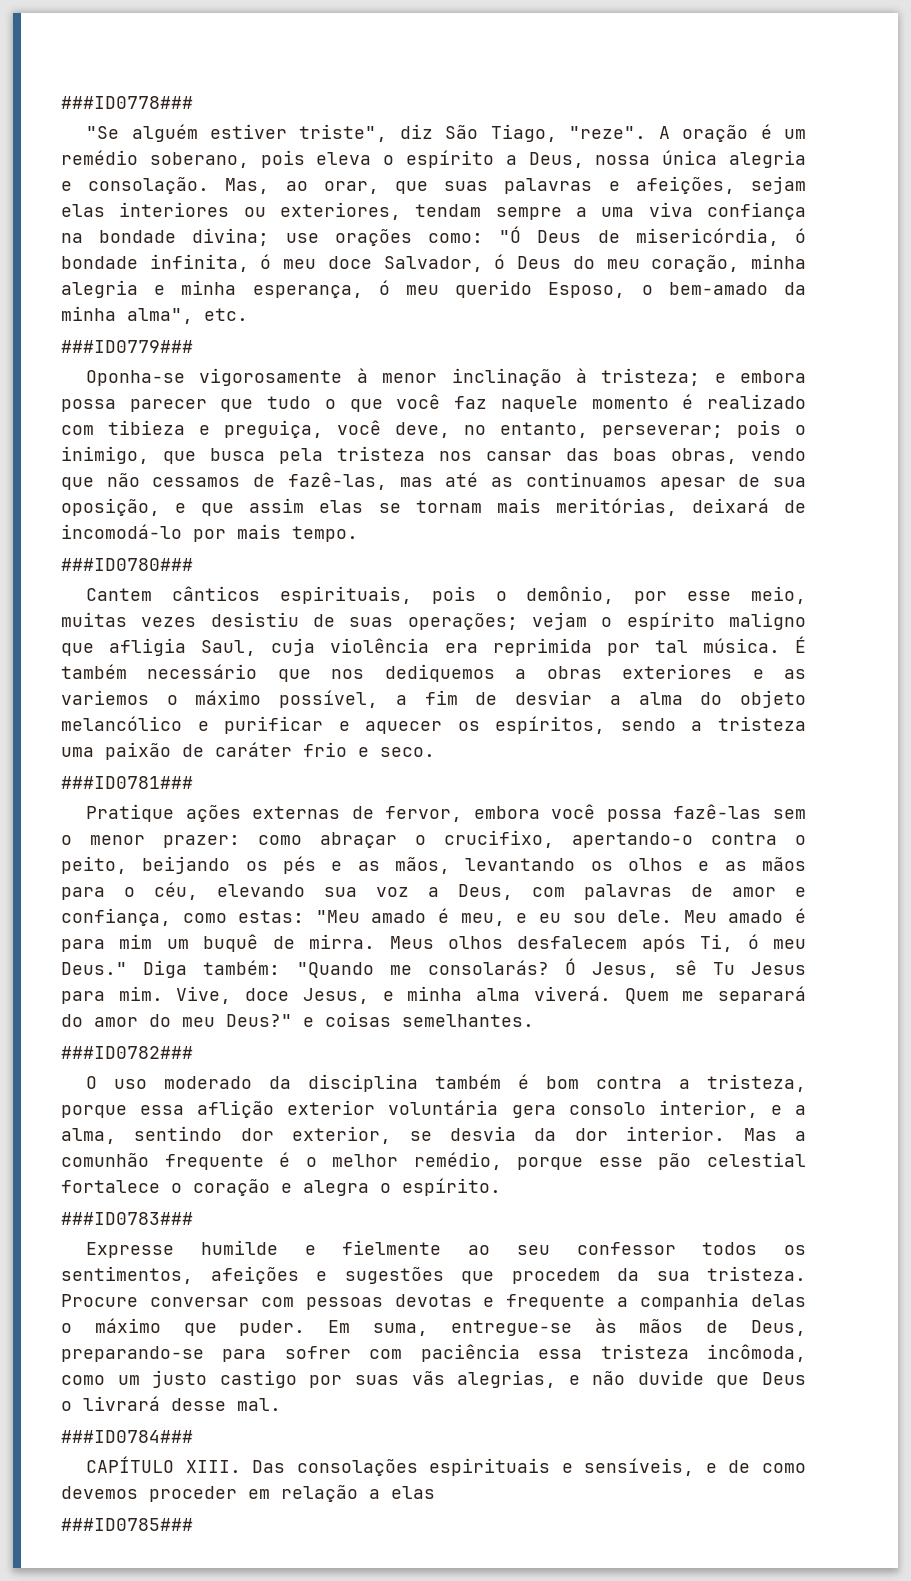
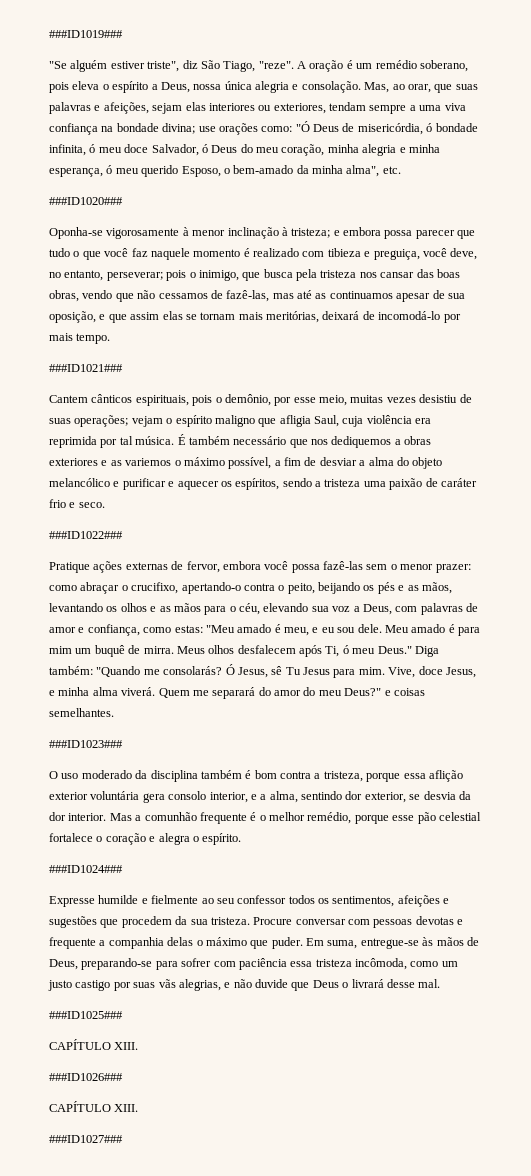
[61,96,193,109] ###ID0778### -> [49,30,123,38] ###ID1019###
[61,340,193,353] ###ID0779### -> [49,197,123,205] ###ID1020###
[61,558,193,571] ###ID0780### -> [49,364,123,372] ###ID1021###
[61,776,193,789] ###ID0781### -> [49,531,123,539] ###ID1022###
[61,1046,193,1059] ###ID0782### -> [49,740,123,748] ###ID1023###
[61,1212,193,1225] ###ID0783### -> [49,865,123,873] ###ID1024###
[61,1430,193,1443] [86,1456,806,1476] [61,1485,435,1502] [61,1518,193,1531] ###ID0784### // CAPÍTULO XIII. Das consolações espirituais e sensíveis, e de como devemos proceder em relação a elas // ###ID0785### -> [49,1011,123,1019] [49,1039,139,1050] [49,1073,123,1081] [49,1101,139,1112] [49,1135,123,1143] ###ID1025### // CAPÍTULO XIII. // ###ID1026### // CAPÍTULO XIII. // ###ID1027###

